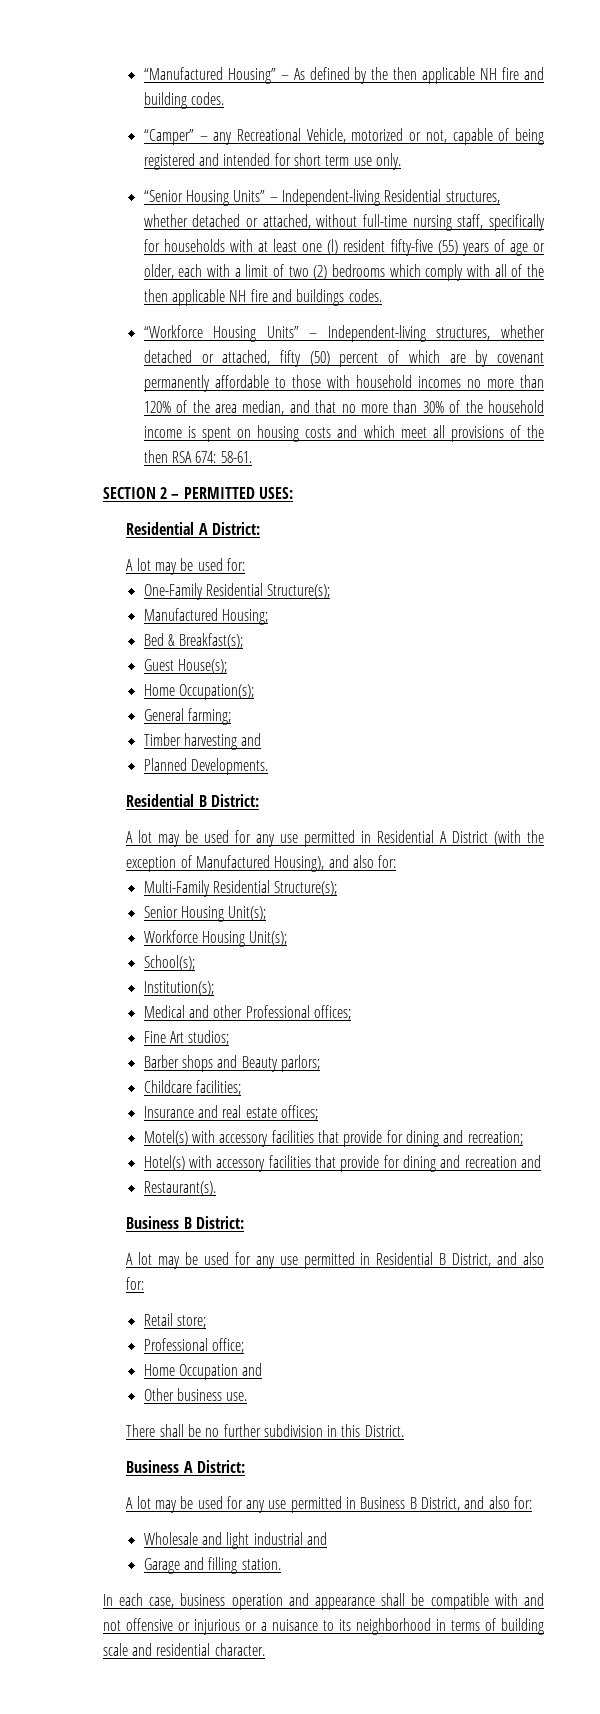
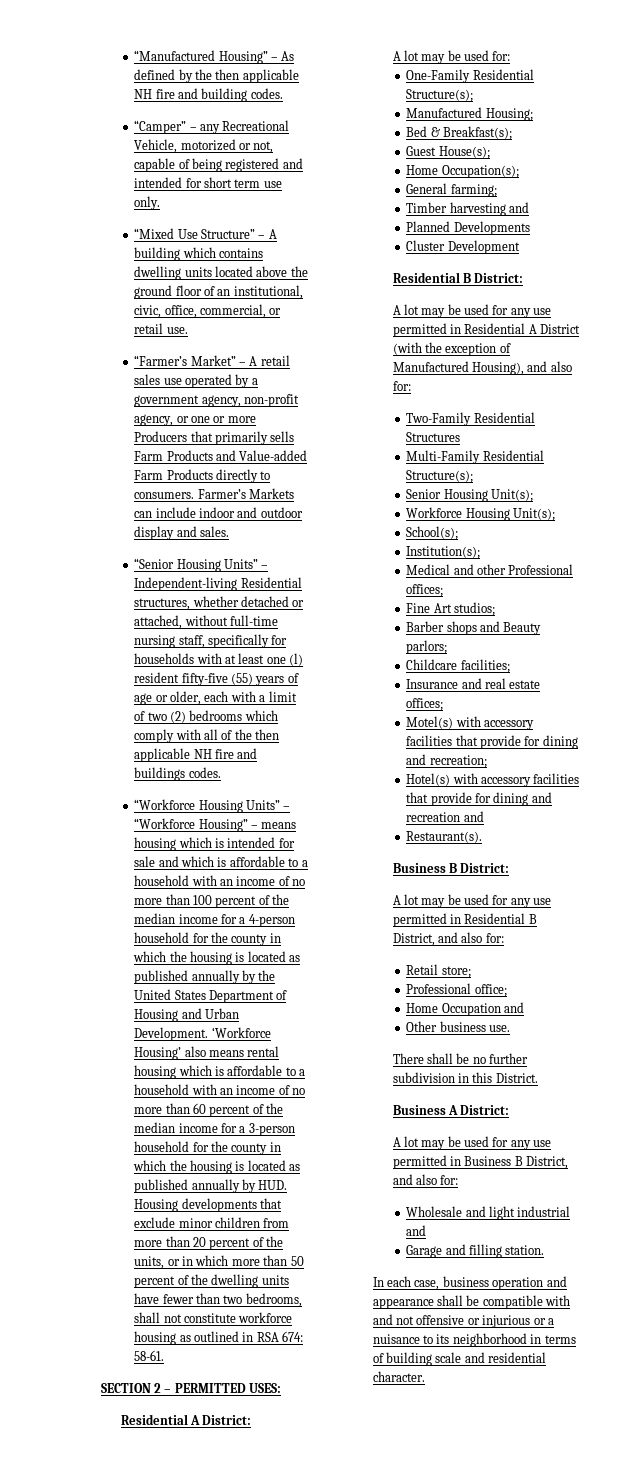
(402, 161) none -> [134,228,277,239] [134,247,264,261] [134,266,308,280] [134,285,303,299] [134,304,282,318] [134,323,188,334] [134,355,290,366] [134,374,258,388] [134,394,300,407] [134,414,256,426] [134,431,295,445] [134,450,308,461] [134,469,271,483] [134,488,295,499] [134,507,303,518] [134,526,230,540] // “Mixed Use Structure” – A building which contains dwelling units located above the ground floor of an institutional, civic, office, commercial, or retail use. // “Farmer’s Market” – A retail sales use operated by a government agency, non-profit agency, or one or more Producers that primarily sells Farm Products and Value-added Farm Products directly to consumers. Farmer’s Markets can include indoor and outdoor display and sales.
[327,325,545,342] [143,350,545,367] [143,375,545,392] [143,400,544,415] [143,425,544,442] [143,450,168,463] Independent-living structures, whether detached or attached, fifty (50) percent of which are by covenant permanently affordable to those with household incomes no more than 120% of the area median, and that no more than 30% of the household income is spent on housing costs and which meet all provisions of the then -> [134,818,297,832] [134,837,295,851] [134,856,308,867] [134,875,306,886] [134,894,290,908] [134,913,295,927] [134,932,281,946] [133,951,301,965] [134,970,276,984] [134,989,288,1003] [134,1008,240,1022] [134,1027,271,1041] [134,1046,280,1060] [134,1065,306,1079] [134,1084,306,1095] [134,1103,284,1117] [134,1122,295,1136] [134,1141,281,1155] [133,1160,301,1174] [134,1179,288,1193] [134,1198,283,1212] [134,1217,290,1228] [134,1236,284,1250] [134,1255,304,1269] [134,1274,289,1288] [134,1293,302,1307] [134,1312,293,1323] [134,1331,254,1345] “Workforce Housing” – means housing which is intended for sale and which is affordable to a household with an income of no more than 100 percent of the median income for a 4-person household for the county in which the housing is located as published annually by the United States Department of Housing and Urban Development. ‘Workforce Housing’ also means rental housing which is affordable to a household with an income of no more than 60 percent of the median income for a 3-person household for the county in which the housing is located as published annually by HUD. Housing developments that exclude minor children from more than 20 percent of the units, or in which more than 50 percent of the dwelling units have fewer than two bedrooms, shall not constitute workforce housing as outlined in
[191,758,269,775] Developments. -> [453,221,530,235] [406,240,520,254] Developments // Cluster Development
(397, 861) none -> [406,412,535,426] [406,432,461,442] // Two-Family Residential Structures

